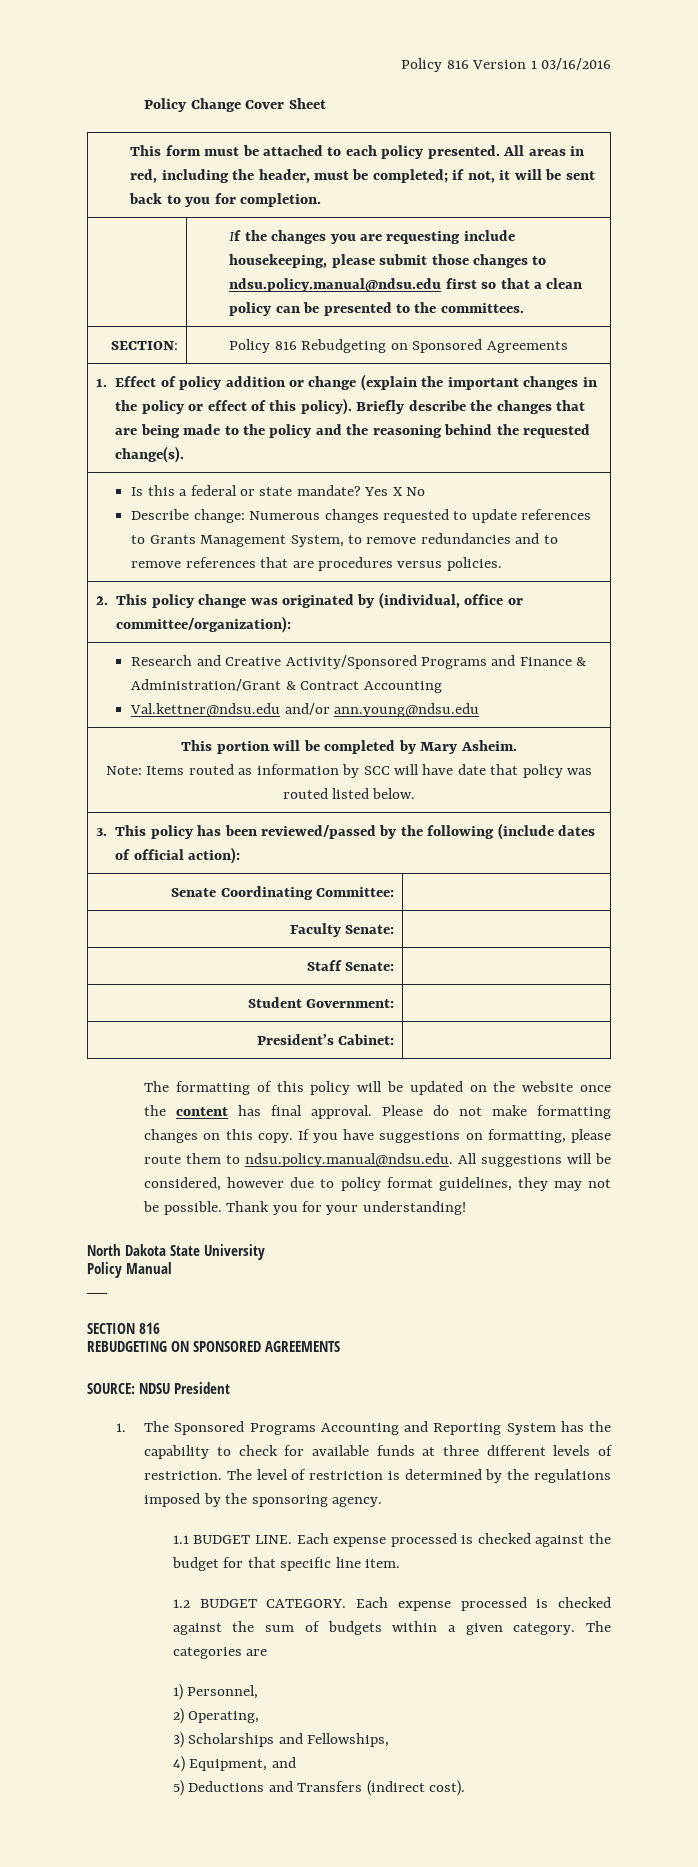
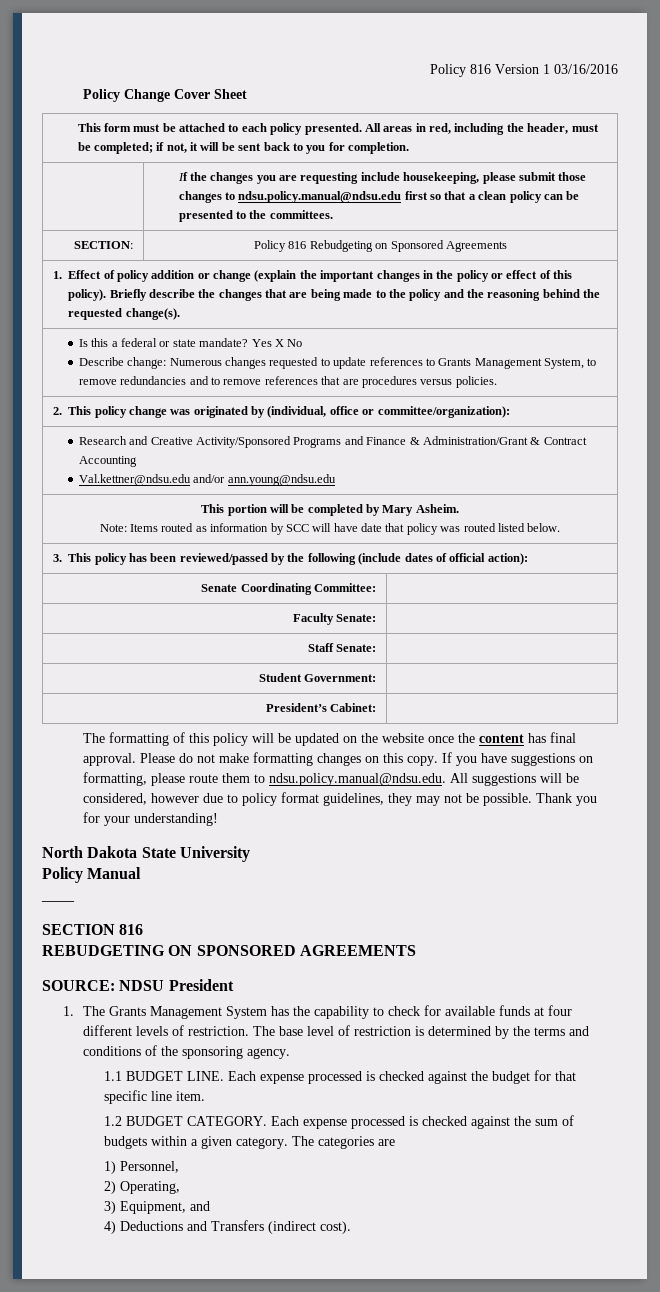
[174,1421,502,1435] Sponsored Programs Accounting and Reporting -> [109,1006,223,1019] Grants Management
[442,1445,479,1456] three -> [548,1005,573,1016] four
(252, 1474) none -> [279,1026,304,1036] base
[534,1469,611,1483] [144,1493,221,1507] regulations imposed by -> [534,1026,590,1036] [83,1045,158,1056] terms and conditions of
[188,1733,390,1747] [172,1756,185,1772] Scholarships and Fellowships, // 4) -> (116, 1207) none
[172,1780,184,1796] 5) -> [103,1221,116,1234] 4)

